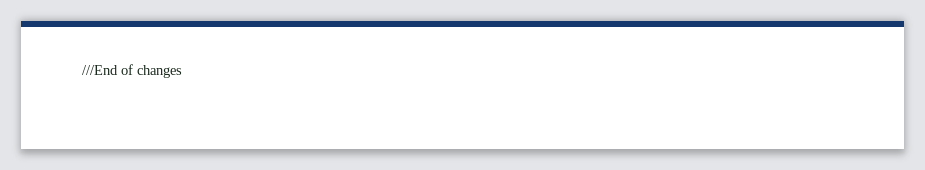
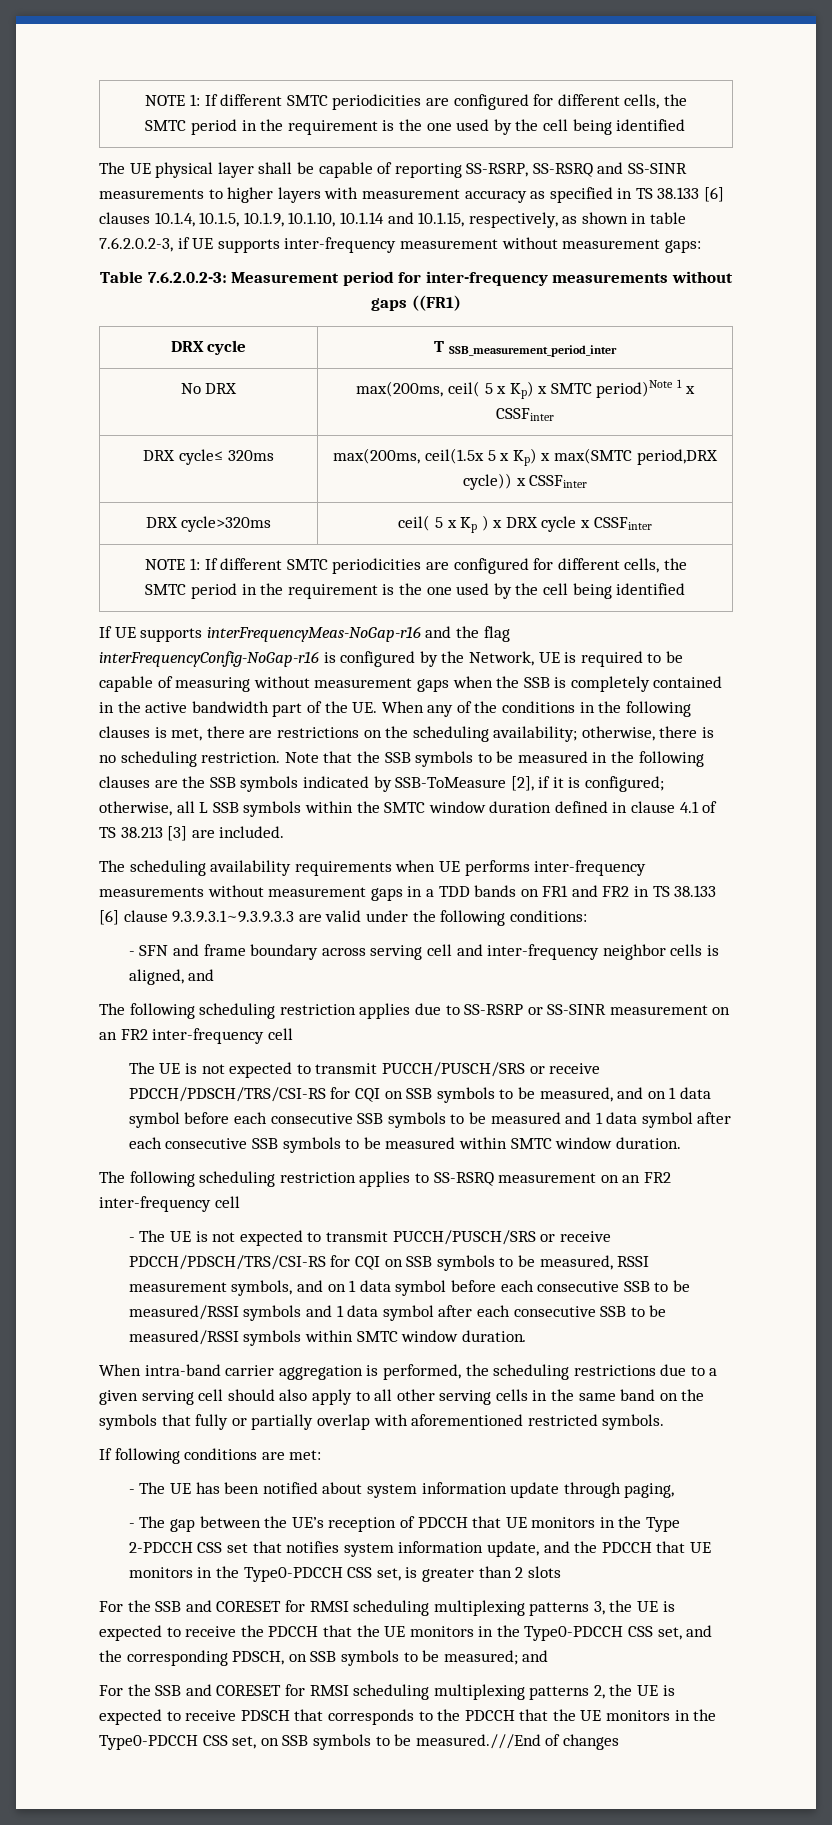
[82,65,118,75] ///End -> [145,94,687,110] [145,119,686,135] [99,162,688,178] [99,187,725,203] [99,212,687,228] [99,237,701,253] [99,271,734,286] [371,295,461,311] [170,340,247,355] [434,341,617,357] [180,383,238,394] [356,379,695,399] [496,408,554,421] [143,449,274,465] [333,448,718,466] [462,473,588,490] [145,516,272,532] [398,515,652,533] [145,558,687,574] [145,583,686,599] [99,626,510,642] [99,651,683,667] [99,676,723,692] [99,701,691,717] [99,726,715,742] [99,751,704,767] [99,776,665,792] [99,801,718,817] [99,826,285,841] [99,860,647,876] [99,885,717,901] [99,910,587,926] [128,944,719,960] [128,969,215,985] [99,1003,731,1019] [99,1028,293,1044] [128,1062,601,1078] [128,1087,711,1103] [128,1112,732,1128] [128,1137,681,1153] [99,1171,671,1187] [99,1196,240,1212] [128,1230,611,1246] [128,1255,650,1271] [128,1280,690,1296] [128,1305,667,1321] [128,1330,526,1346] [99,1364,718,1380] [99,1389,705,1405] [99,1414,665,1430] [99,1448,322,1464] [128,1482,675,1498] [128,1516,681,1532] [128,1541,711,1557] [128,1566,561,1582] [99,1600,675,1616] [99,1625,713,1641] [99,1650,549,1666] [99,1684,675,1700] [99,1709,717,1725] [99,1734,541,1750] NOTE 1: If different SMTC periodicities are configured for different cells, the SMTC period in the requirement is the one used by the cell being identified // The UE physical layer shall be capable of reporting SS-RSRP, SS-RSRQ and SS-SINR measurements to higher layers with measurement accuracy as specified in TS 38.133 [6] clauses 10.1.4, 10.1.5, 10.1.9, 10.1.10, 10.1.14 and 10.1.15, respectively, as shown in table 7.6.2.0.2-3, if UE supports inter-frequency measurement without measurement gaps: // Table 7.6.2.0.2-3: Measurement period for inter-frequency measurements without gaps ((FR1) // DRX cycle | T SSB_measurement_period_inter // No DRX | max(200ms, ceil( 5 x Kp) x SMTC period)Note 1 x CSSFinter // DRX cycle≤ 320ms | max(200ms, ceil(1.5x 5 x Kp) x max(SMTC period,DRX cycle)) x CSSFinter // DRX cycle>320ms | ceil( 5 x Kp ) x DRX cycle x CSSFinter // NOTE 1: If different SMTC periodicities are configured for different cells, the SMTC period in the requirement is the one used by the cell being identified // If UE supports interFrequencyMeas-NoGap-r16 and the flag interFrequencyConfig-NoGap-r16 is configured by the Network, UE is required to be capable of measuring without measurement gaps when the SSB is completely contained in the active bandwidth part of the UE. When any of the conditions in the following clauses is met, there are restrictions on the scheduling availability; otherwise, there is no scheduling restriction. Note that the SSB symbols to be measured in the following clauses are the SSB symbols indicated by SSB-ToMeasure [2], if it is configured; otherwise, all L SSB symbols within the SMTC window duration defined in clause 4.1 of TS 38.213 [3] are included. // The scheduling availability requirements when UE performs inter-frequency measurements without measurement gaps in a TDD bands on FR1 and FR2 in TS 38.133 [6] clause 9.3.9.3.1~9.3.9.3.3 are valid under the following conditions: // - SFN and frame boundary across serving cell and inter-frequency neighbor cells is aligned, and // The following scheduling restriction applies due to SS-RSRP or SS-SINR measurement on an FR2 inter-frequency cell // The UE is not expected to transmit PUCCH/PUSCH/SRS or receive PDCCH/PDSCH/TRS/CSI-RS for CQI on SSB symbols to be measured, and on 1 data symbol before each consecutive SSB symbols to be measured and 1 data symbol after each consecutive SSB symbols to be measured within SMTC window duration. // The following scheduling restriction applies to SS-RSRQ measurement on an FR2 inter-frequency cell // - The UE is not expected to transmit PUCCH/PUSCH/SRS or receive PDCCH/PDSCH/TRS/CSI-RS for CQI on SSB symbols to be measured, RSSI measurement symbols, and on 1 data symbol before each consecutive SSB to be measured/RSSI symbols and 1 data symbol after each consecutive SSB to be measured/RSSI symbols within SMTC window duration. // When intra-band carrier aggregation is performed, the scheduling restrictions due to a given serving cell should also apply to all other serving cells in the same band on the symbols that fully or partially overlap with aforementioned restricted symbols. // If following conditions are met: // - The UE has been notified about system information update through paging, // - The gap between the UE’s reception of PDCCH that UE monitors in the Type 2-PDCCH CSS set that notifies system information update, and the PDCCH that UE monitors in the Type0-PDCCH CSS set, is greater than 2 slots // For the SSB and CORESET for RMSI scheduling multiplexing patterns 3, the UE is expected to receive the PDCCH that the UE monitors in the Type0-PDCCH CSS set, and the corresponding PDSCH, on SSB symbols to be measured; and // For the SSB and CORESET for RMSI scheduling multiplexing patterns 2, the UE is expected to receive PDSCH that corresponds to the PDCCH that the UE monitors in the Type0-PDCCH CSS set, on SSB symbols to be measured.///End

